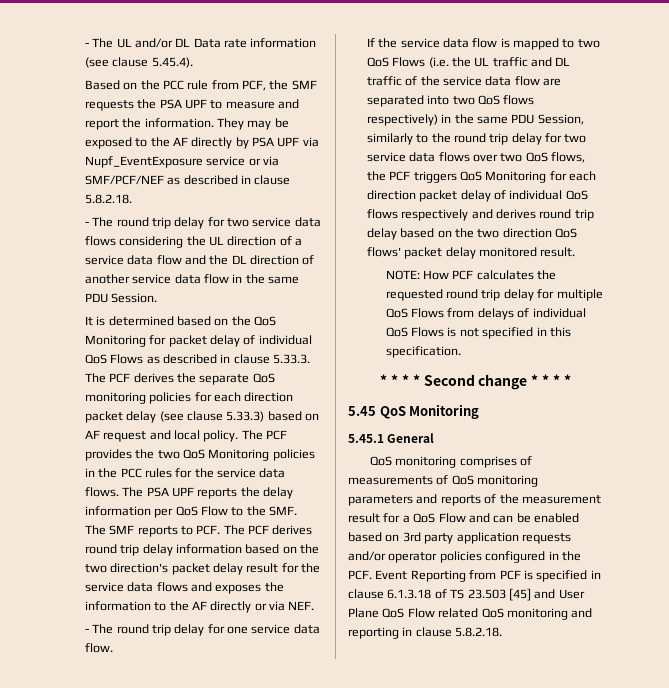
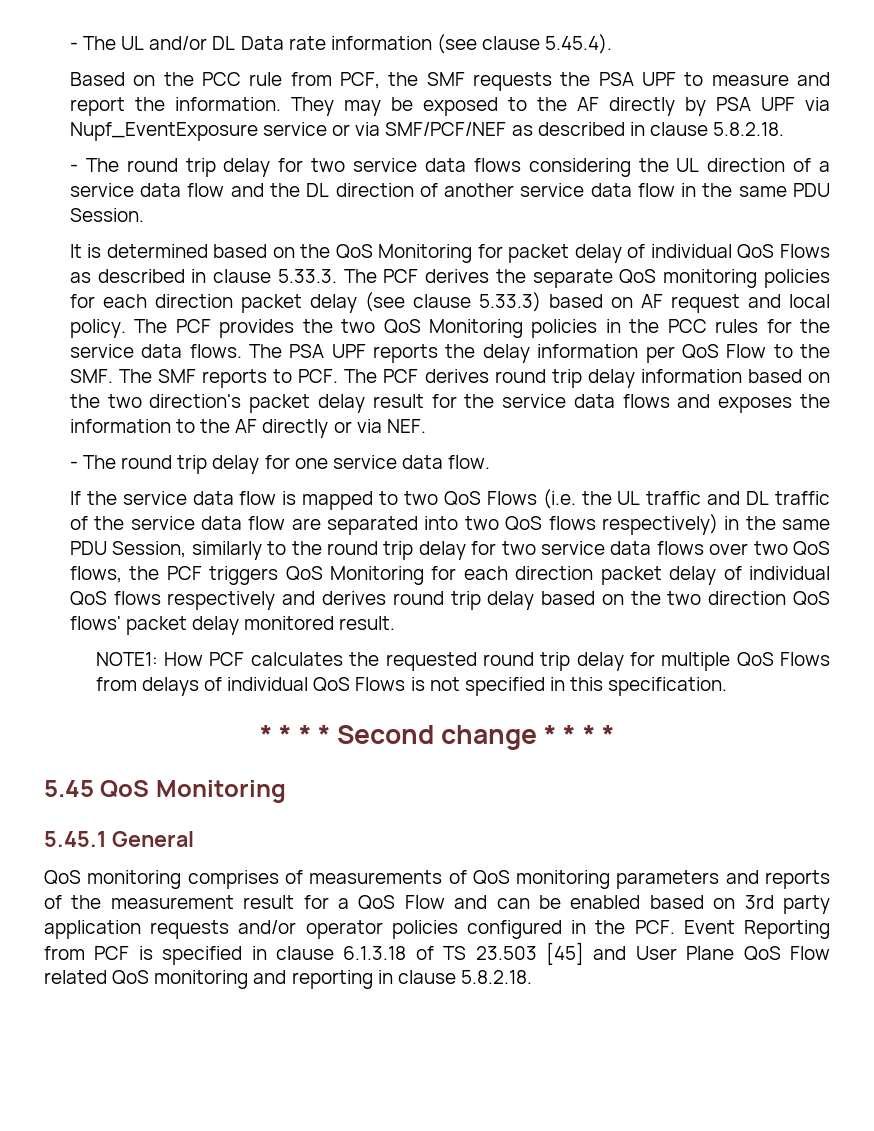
[385,270,420,280] NOTE: -> [95,652,158,666] NOTE1:

